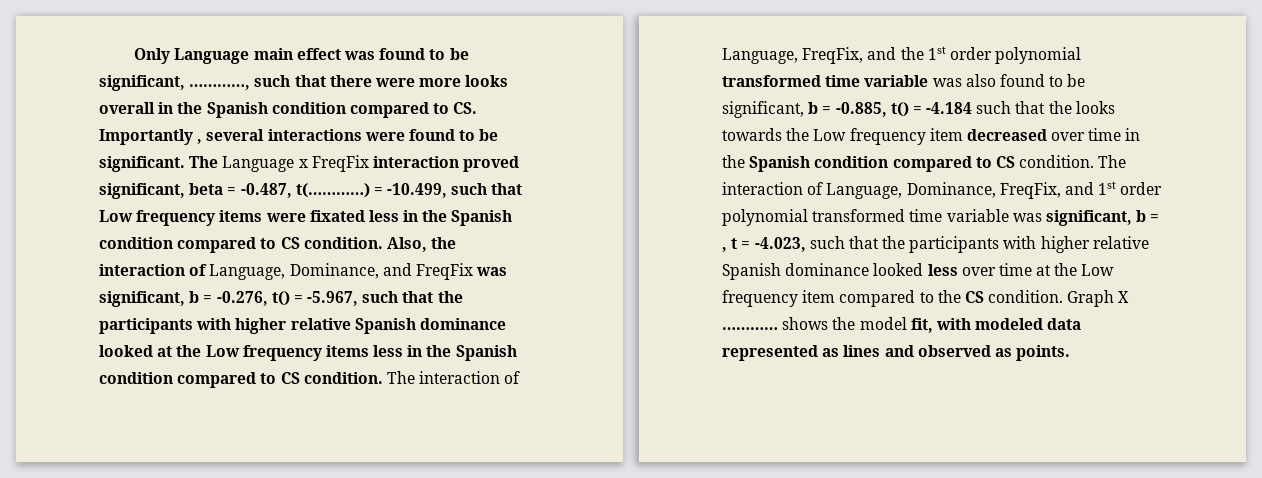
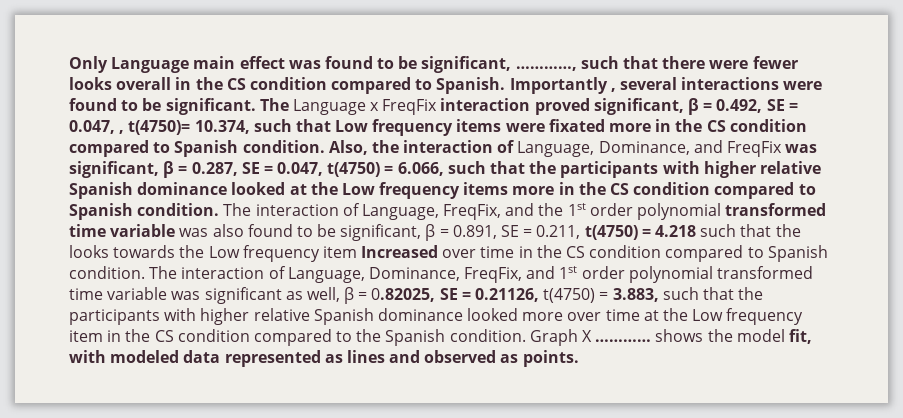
[419,78,462,87] more -> [752,56,798,69] fewer
[206,102,478,118] Spanish condition compared to CS. -> [226,77,506,94] CS condition compared to Spanish.
[189,183,448,198] beta = -0.487, t(…………) = -10.499, -> [688,98,798,115] [69,120,250,135] β = 0.492, SE = 0.047, , t(4750)= 10.374,
[368,210,513,226] [99,237,300,253] less in the Spanish condition compared to CS -> [609,119,807,132] [69,140,239,157] more in the CS condition compared to Spanish
[189,291,359,306] b = -0.276, t() = -5.967, -> [163,161,444,178] β = 0.287, SE = 0.047, t(4750) = 6.066,
[373,345,517,361] [99,372,300,388] less in the Spanish condition compared to CS -> [512,182,816,199] [69,203,133,220] more in the CS condition compared to Spanish
[808,102,973,117] b = -0.885, t() = -4.184 -> [425,224,696,241] β = 0.891, SE = 0.211, t(4750) = 4.218
[966,129,1047,141] decreased -> [361,245,439,258] Increased
[749,156,1015,172] Spanish condition compared to CS -> [566,245,828,262] CS condition compared to Spanish
[1045,210,1160,226] [722,237,806,252] significant, b = , t = -4.023, -> [204,287,659,304] significant as well, β = 0.82025, SE = 0.21126, t(4750) = 3.883,
[927,264,958,276] less -> [522,312,564,321] more
(836, 296) none -> [107,329,250,342] in the CS condition
[964,291,984,303] CS -> [385,329,446,346] Spanish

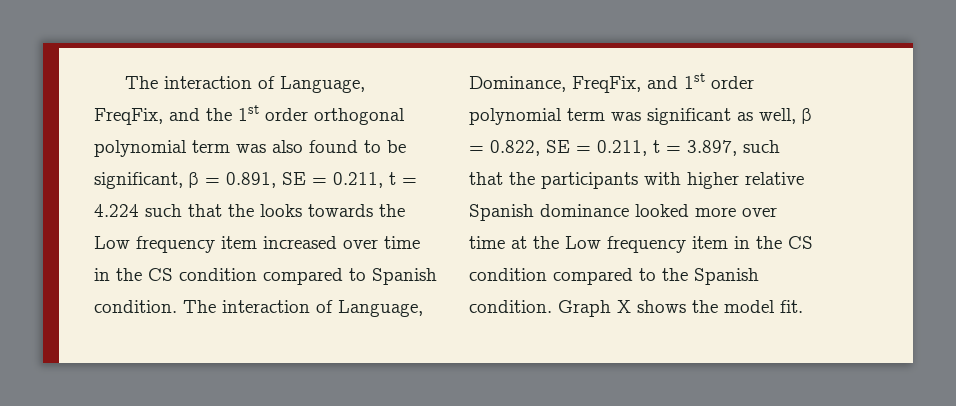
[69,56,798,73] [69,77,823,94] [69,98,798,115] [69,119,807,136] [69,140,818,157] [69,161,821,178] [69,182,816,199] [69,203,220,220] Only Language main effect was found to be significant, …………, such that there were fewer looks overall in the CS condition compared to Spanish. Importantly , several interactions were found to be significant. The Language x FreqFix interaction proved significant, β = 0.492, SE = 0.047, , t(4750)= 10.374, such that Low frequency items were fixated more in the CS condition compared to Spanish condition. Also, the interaction of Language, Dominance, and FreqFix was significant, β = 0.287, SE = 0.047, t(4750) = 6.066, such that the participants with higher relative Spanish dominance looked at the Low frequency items more in the CS condition compared to Spanish condition. -> (124, 82) none
[637,203,827,220] [69,224,176,237] polynomial transformed time variable -> [314,108,405,125] [94,140,230,157] orthogonal polynomial term
[584,225,696,240] t(4750) = 4.218 -> [389,172,417,185] [94,204,139,217] t = 4.224
[361,245,439,258] Increased -> [263,236,337,249] increased
[717,266,814,279] [69,287,168,300] transformed time variable -> [567,108,605,121] term
[371,288,659,303] 0.82025, SE = 0.21126, t(4750) = 3.883, -> [490,140,737,156] 0.822, SE = 0.211, t = 3.897,
[595,339,652,342] ………… -> (631, 306) none
[788,329,812,344] [69,350,579,367] fit, with modeled data represented as lines and observed as points. -> [780,300,803,313] fit.

